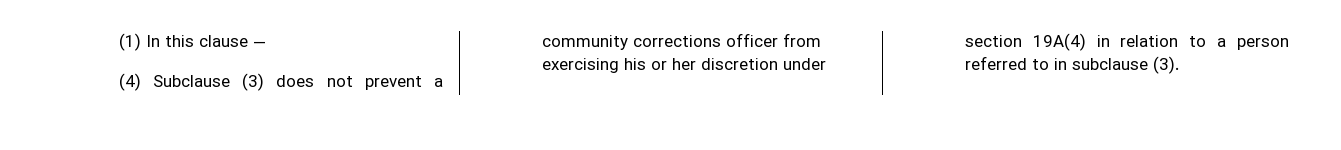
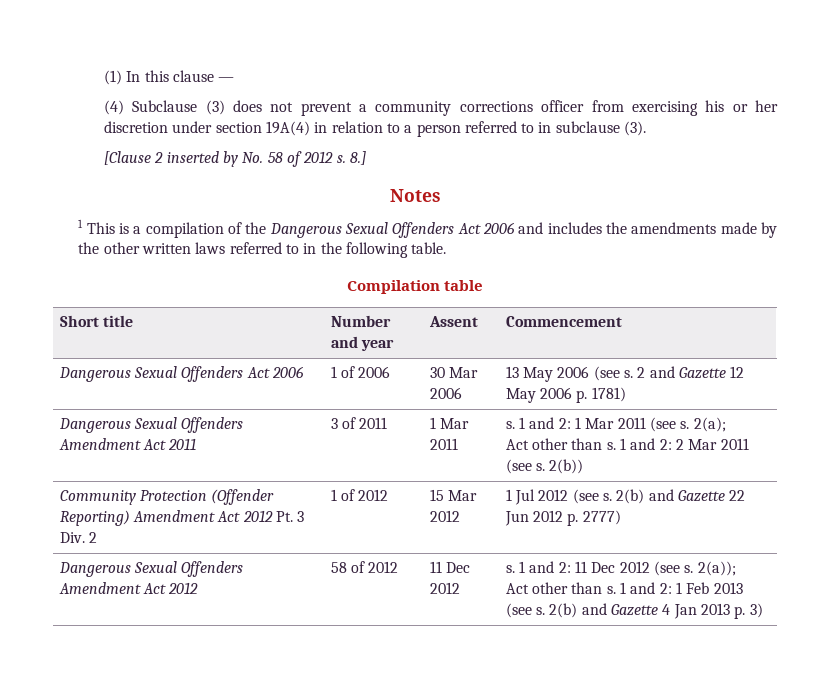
(1179, 65) none -> [103,151,366,167] [389,189,441,202] [78,219,778,238] [78,242,447,258] [346,280,484,294] [59,315,134,327] [330,315,391,327] [330,336,395,351] [428,316,478,327] [505,316,622,327] [58,366,304,382] [330,366,391,378] [429,367,479,378] [429,387,462,399] [505,366,745,382] [505,387,626,403] [58,417,244,433] [58,438,197,450] [330,417,388,429] [429,417,470,429] [429,438,458,450] [505,417,726,432] [505,438,749,450] [505,459,584,474] [59,489,275,505] [59,510,305,526] [59,532,98,543] [330,489,389,501] [429,489,478,501] [429,510,460,522] [505,489,746,505] [504,510,621,526] [58,561,244,577] [58,582,199,594] [330,561,399,573] [429,561,471,573] [429,582,460,594] [505,561,736,576] [505,582,743,594] [505,603,763,619] // [Clause 2 inserted by No. 58 of 2012 s. 8.] // Notes // 1 This is a compilation of the Dangerous Sexual Offenders Act 2006 and includes the amendments made by the other written laws referred to in the following table. // Compilation table // Short title | Number and year | Assent | Commencement // Dangerous Sexual Offenders Act 2006 | 1 of 2006 | 30 Mar 2006 | 13 May 2006 (see s. 2 and Gazette 12 May 2006 p. 1781) // Dangerous Sexual Offenders Amendment Act 2011 | 3 of 2011 | 1 Mar 2011 | s. 1 and 2: 1 Mar 2011 (see s. 2(a); // Act other than s. 1 and 2: 2 Mar 2011 (see s. 2(b)) // Community Protection (Offender Reporting) Amendment Act 2012 Pt. 3 Div. 2 | 1 of 2012 | 15 Mar 2012 | 1 Jul 2012 (see s. 2(b) and Gazette 22 Jun 2012 p. 2777) // Dangerous Sexual Offenders Amendment Act 2012 | 58 of 2012 | 11 Dec 2012 | s. 1 and 2: 11 Dec 2012 (see s. 2(a)); // Act other than s. 1 and 2: 1 Feb 2013 (see s. 2(b) and Gazette 4 Jan 2013 p. 3)

